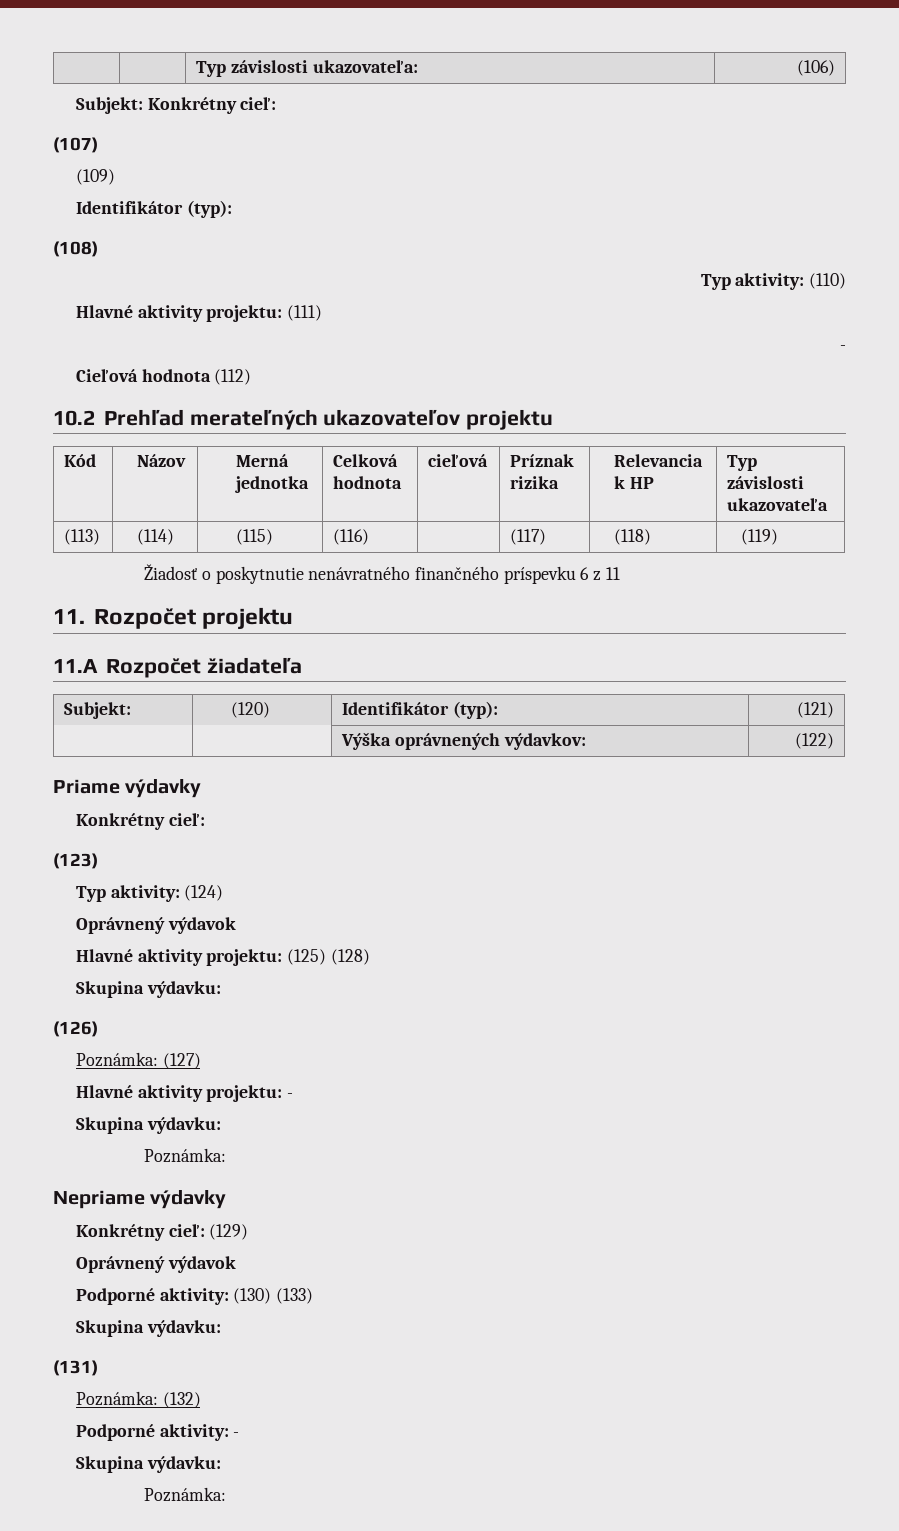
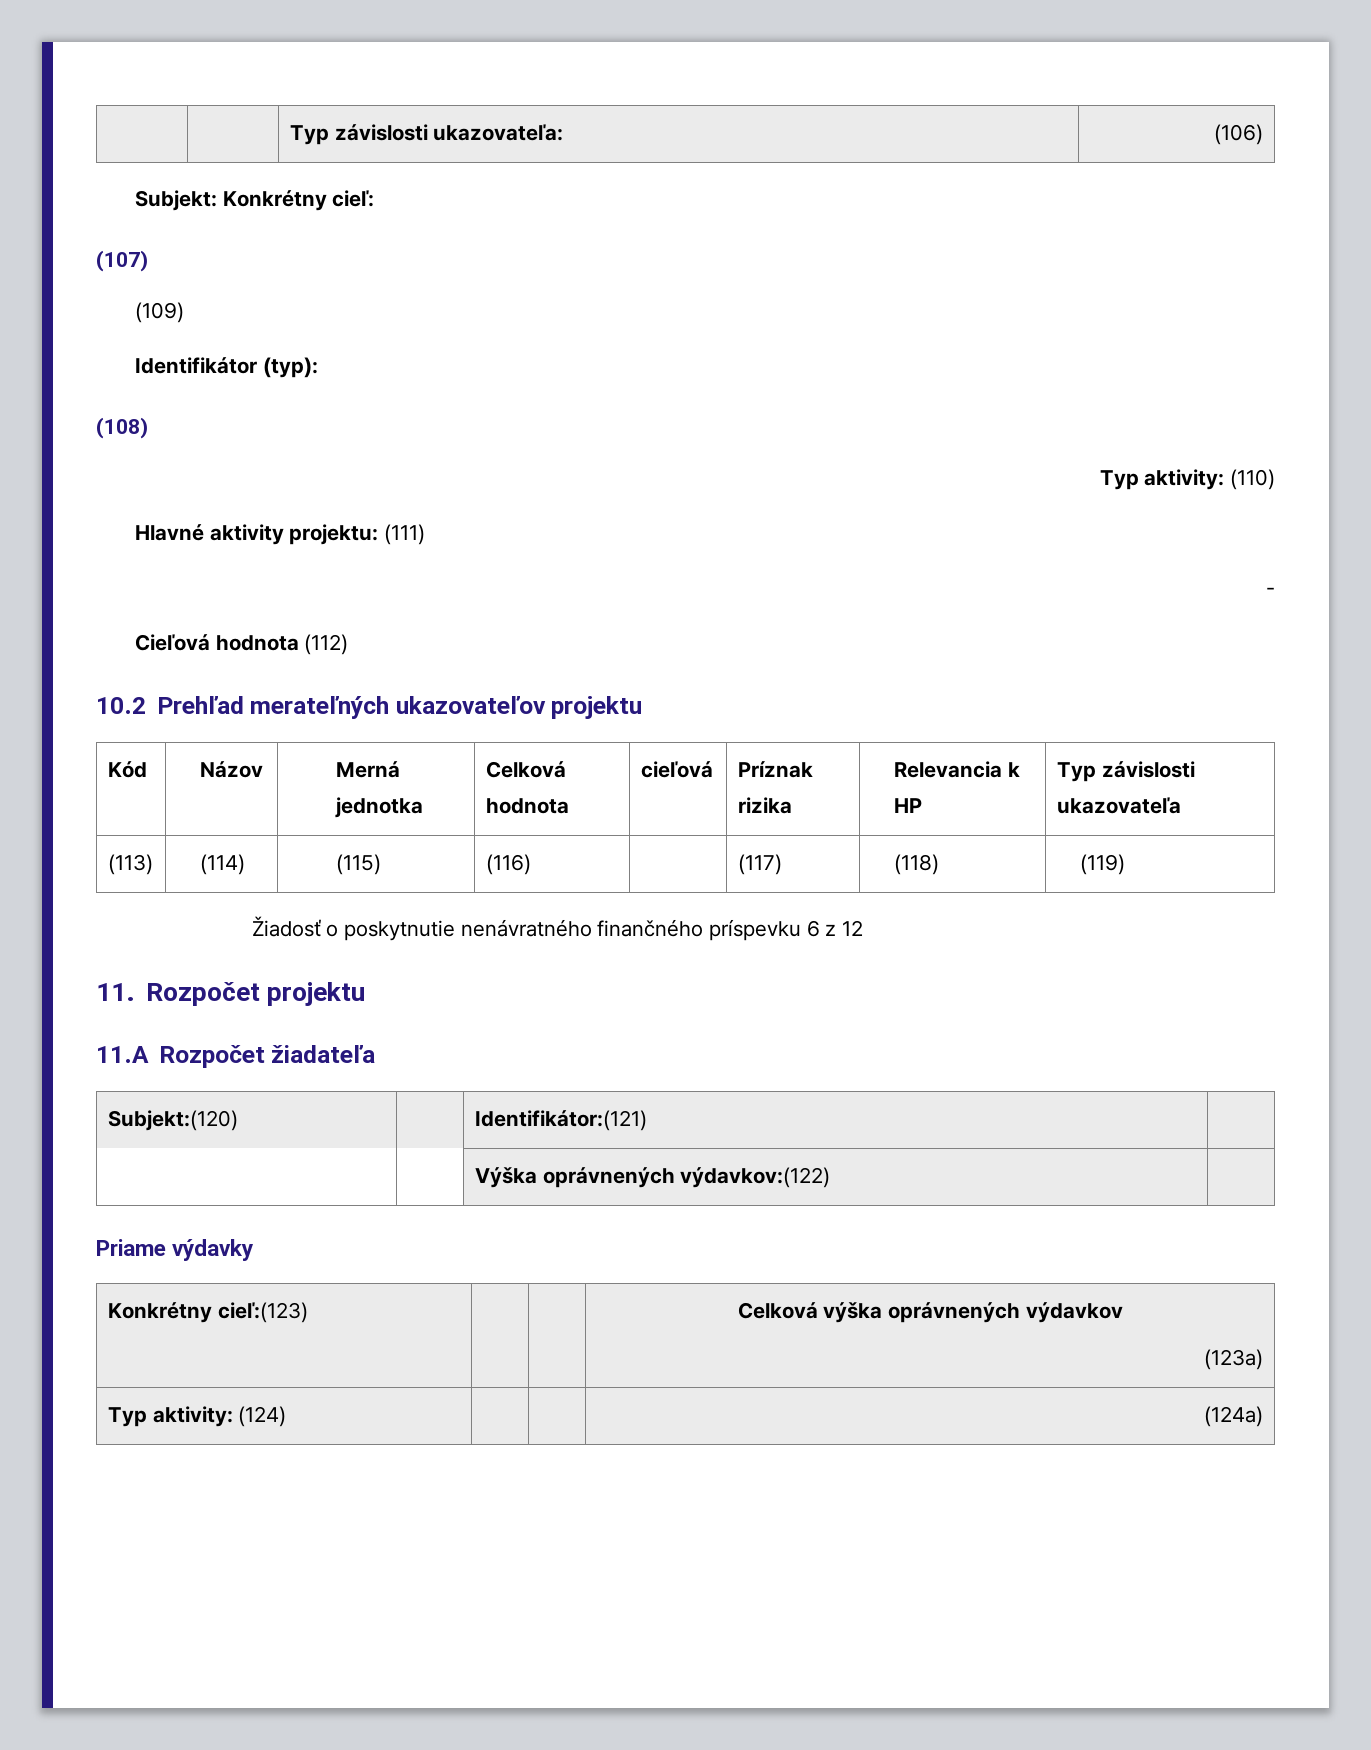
[605,567,620,580] 11 -> [842,920,864,936] 12
[64,702,132,719] [230,702,270,718] [342,701,498,719] [796,702,834,718] Subjekt: | (120) | Identifikátor (typ): | (121) -> [107,1110,238,1131] [474,1110,647,1131] Subjekt:(120) | | Identifikátor:(121) |
[503,733,586,750] [794,733,834,749] výdavkov: | (122) -> [680,1167,831,1188] výdavkov:(122) |
[75,813,205,830] [53,853,98,869] [75,885,224,902] [75,917,236,934] [75,949,370,966] [75,981,221,998] [53,1021,98,1037] [75,1052,201,1069] [75,1085,293,1102] [75,1117,221,1134] [144,1148,227,1163] [53,1190,227,1209] [75,1224,249,1241] [75,1256,236,1273] [75,1288,313,1305] [75,1320,221,1337] [53,1360,98,1376] [75,1391,201,1408] [75,1424,240,1441] [75,1456,221,1473] [144,1487,227,1502] // Konkrétny cieľ: // (123) // Typ aktivity: (124) // Oprávnený výdavok // Hlavné aktivity projektu: (125) (128) // Skupina výdavku: // (126) // Poznámka: (127) // Hlavné aktivity projektu: - // Skupina výdavku: // Poznámka: // Nepriame výdavky // Konkrétny cieľ: (129) // Oprávnený výdavok // Podporné aktivity: (130) (133) // Skupina výdavku: // (131) // Poznámka: (132) // Podporné aktivity: - // Skupina výdavku: // Poznámka: -> [107,1302,308,1323] [737,1302,1123,1323] [1204,1349,1264,1370] [107,1406,287,1427] [1204,1406,1264,1427] // Konkrétny cieľ:(123) | | | Celková výška oprávnených výdavkov // (123a) // Typ aktivity: (124) | | | (124a)

